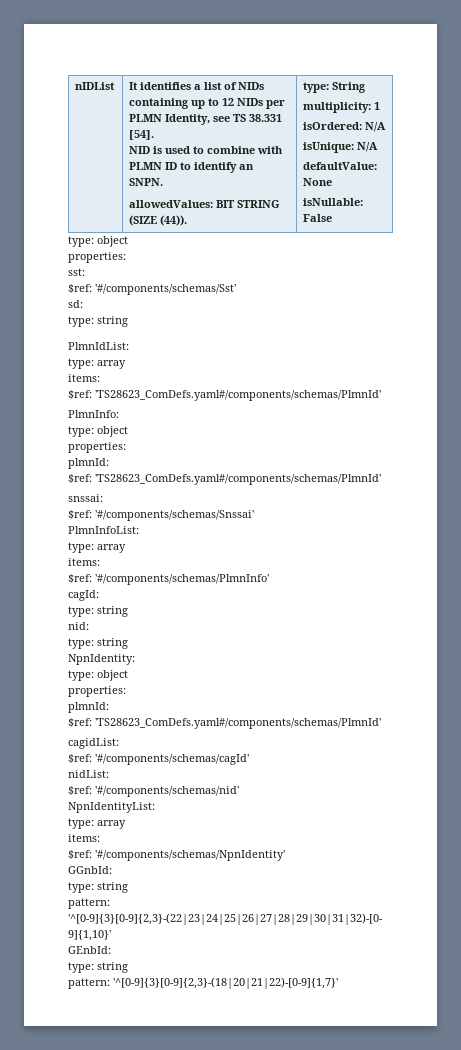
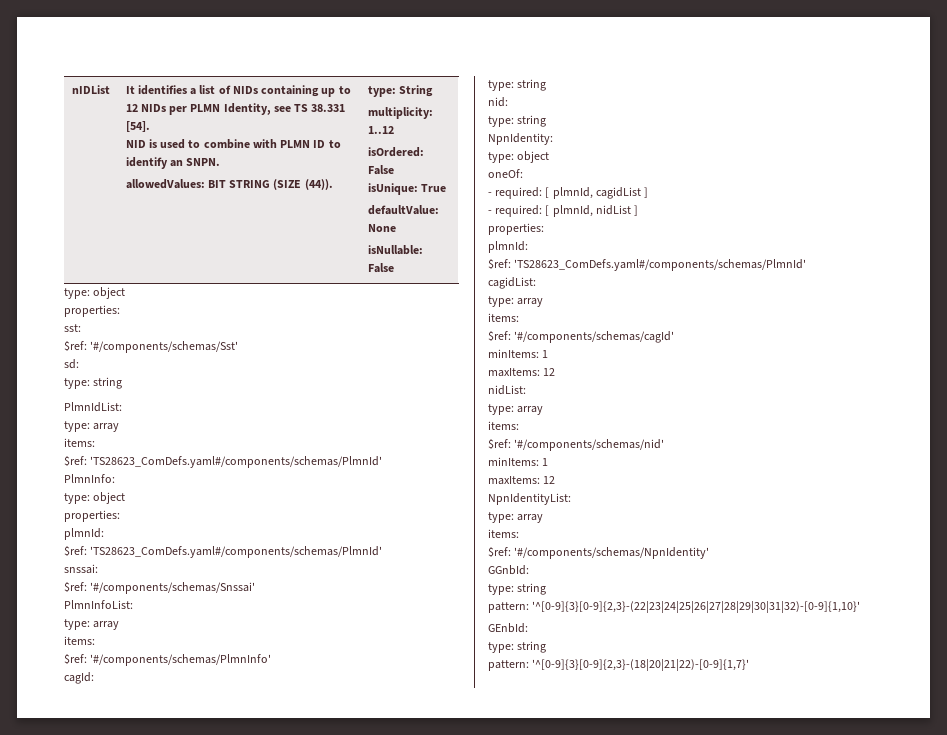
[374,102,381,110] 1 -> [367,126,394,134] 1..12
[365,122,387,132] N/A -> [367,165,394,175] False
[357,142,379,152] N/A -> [420,184,446,192] True
(128, 675) none -> [488,169,523,178] [488,187,649,199] [488,205,639,217] // oneOf: // - required: [ plmnId, cagidList ] // - required: [ plmnId, nidList ]
(119, 743) none -> [488,296,544,307] [488,313,519,322] // type: array // items:
[68,770,109,778] [68,786,239,797] nidList: // $ref: '#/components/schemas/nid' -> [488,349,549,358] [488,368,556,377] [488,385,526,395] [488,404,544,415] [488,421,519,430] [488,439,665,451] [488,457,549,466] [488,476,556,485] minItems: 1 // maxItems: 12 // nidList: // type: array // items: // $ref: '#/components/schemas/nid' // minItems: 1 // maxItems: 12

